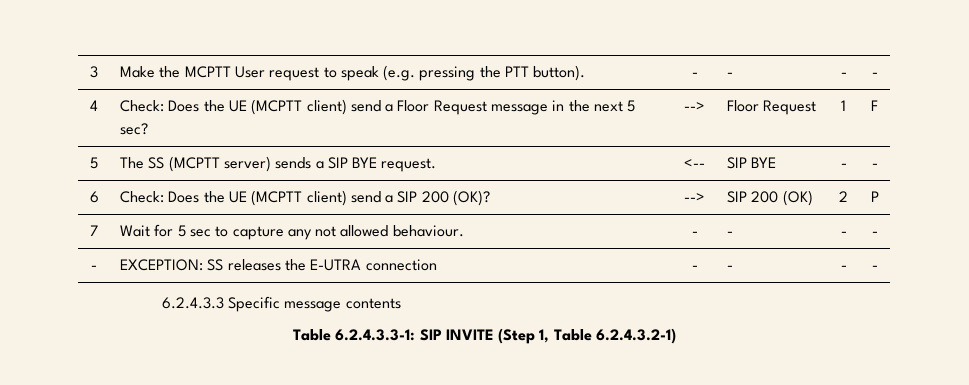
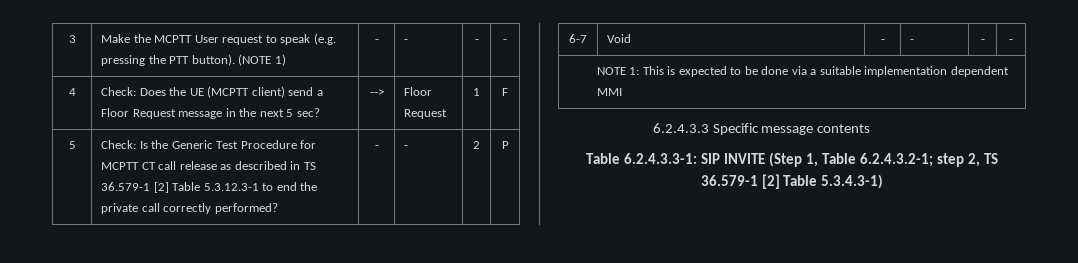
(586, 73) none -> [238,54,286,66] (NOTE 1)
[119,156,437,172] [684,159,705,168] [726,157,777,169] [840,163,847,168] [871,163,878,168] [89,191,99,203] [119,190,491,206] [684,193,705,202] [726,190,813,206] [839,191,848,202] [870,191,879,202] [90,225,98,236] [119,224,464,240] [691,231,698,236] [726,231,733,236] [840,231,847,236] [871,231,878,236] [91,265,97,270] [119,259,437,271] [691,265,698,270] [726,265,733,270] [840,265,847,270] [871,265,878,270] The SS (MCPTT server) sends a SIP BYE request. | <-- | SIP BYE | - | - // 6 | Check: Does the UE (MCPTT client) send a SIP 200 (OK)? | --> | SIP 200 (OK) | 2 | P // 7 | Wait for 5 sec to capture any not allowed behaviour. | - | - | - | - // - | EXCEPTION: SS releases the E-UTRA connection | - | - | - | - -> [101,140,317,149] [101,161,316,170] [101,182,318,193] [101,203,278,214] [374,145,379,149] [404,145,409,149] [473,141,480,149] [501,141,509,149] [569,34,587,43] [607,34,632,43] [880,39,885,43] [910,39,915,43] [980,39,985,43] [1009,39,1013,43] [596,66,1009,77] [596,88,622,96] Check: Is the Generic Test Procedure for MCPTT CT call release as described in TS 36.579-1 [2] Table 5.3.12.3-1 to end the private call correctly performed? | - | - | 2 | P // 6-7 | Void | - | - | - | - // NOTE 1: This is expected to be done via a suitable implementation dependent MMI
[596,328,677,344] 6.2.4.3.2-1) -> [859,153,998,167] [700,174,884,189] 6.2.4.3.2-1; step 2, TS 36.579-1 [2] Table 5.3.4.3-1)

